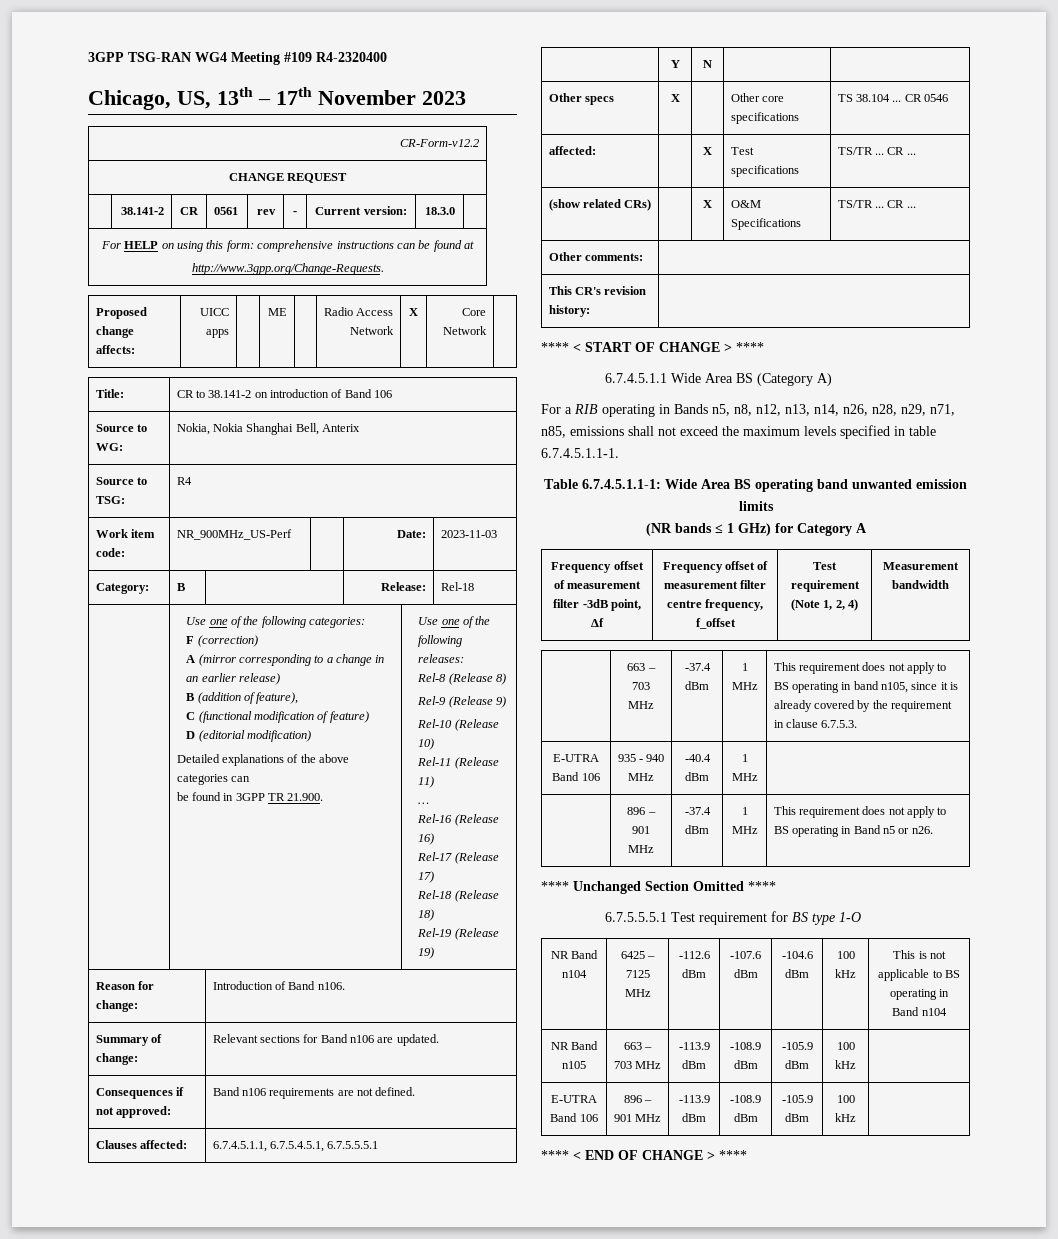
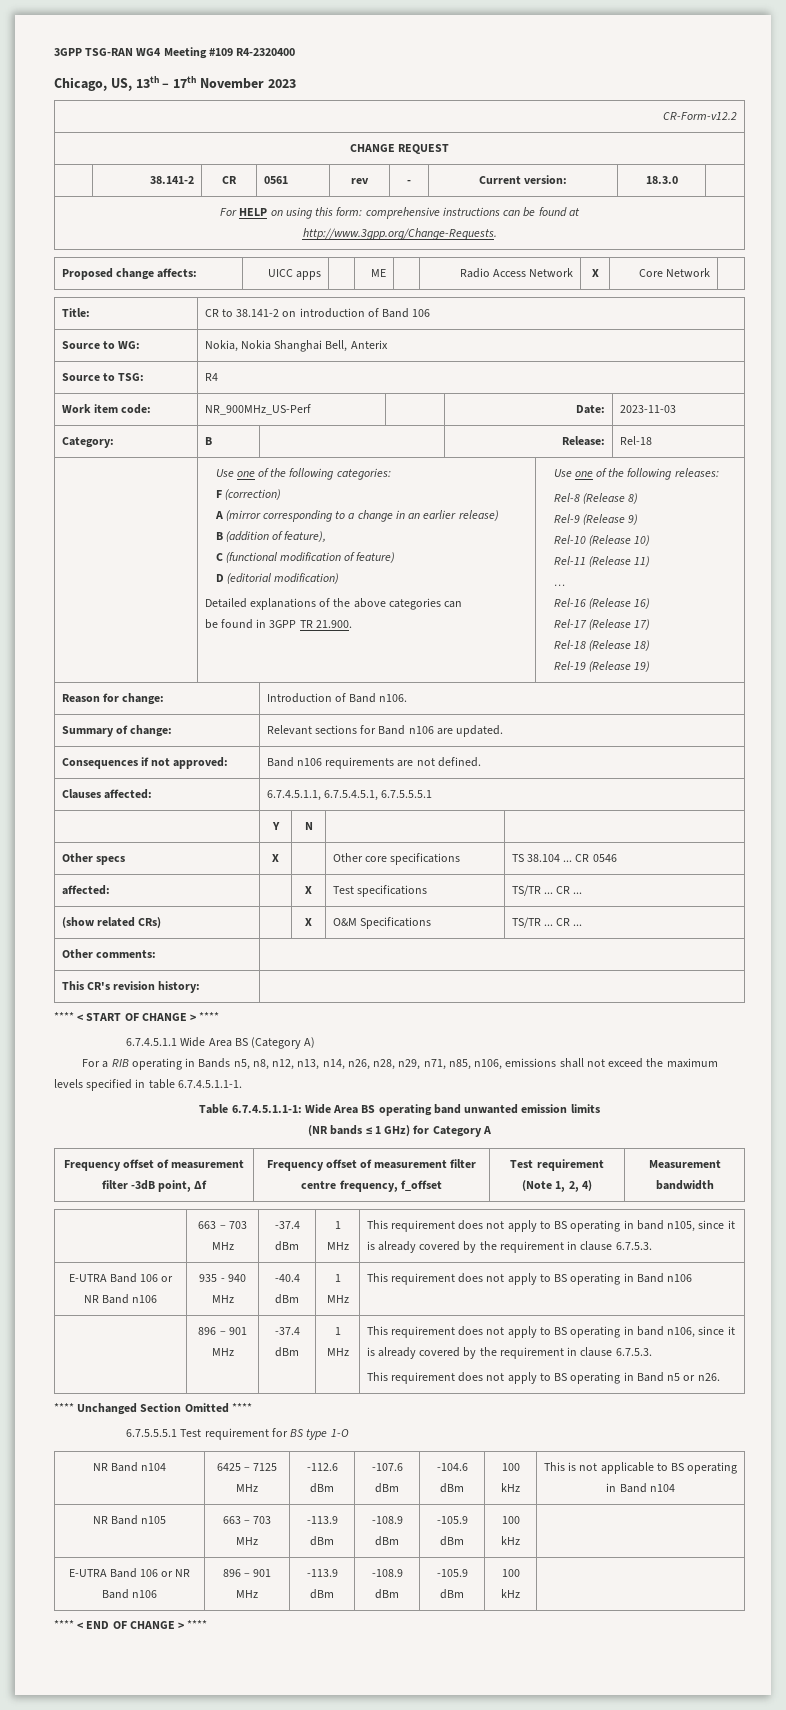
(566, 432) none -> [474,1059,503,1070] n106,
(600, 777) none -> [161,1276,174,1282] [83,1294,158,1304] or NR Band n106
(758, 777) none -> [366,1273,693,1285] This requirement does not apply to BS operating in Band n106
(852, 830) none -> [636,1326,735,1338] [366,1347,652,1359] [366,1372,634,1384] band n106, since it is already covered by the requirement in clause 6.7.5.3. // This requirement does not apply to BS operating in
(598, 1118) none -> [161,1569,191,1577] [101,1589,158,1599] or NR Band n106

